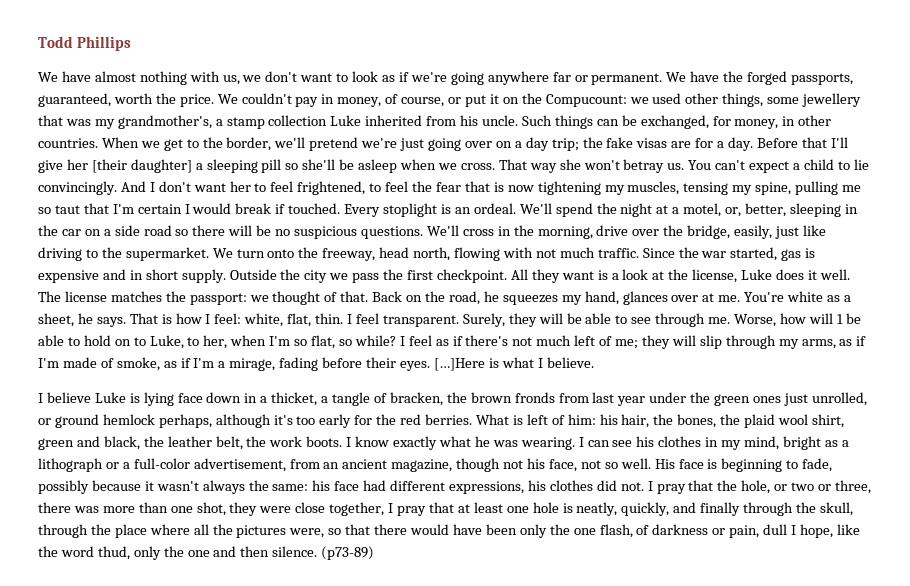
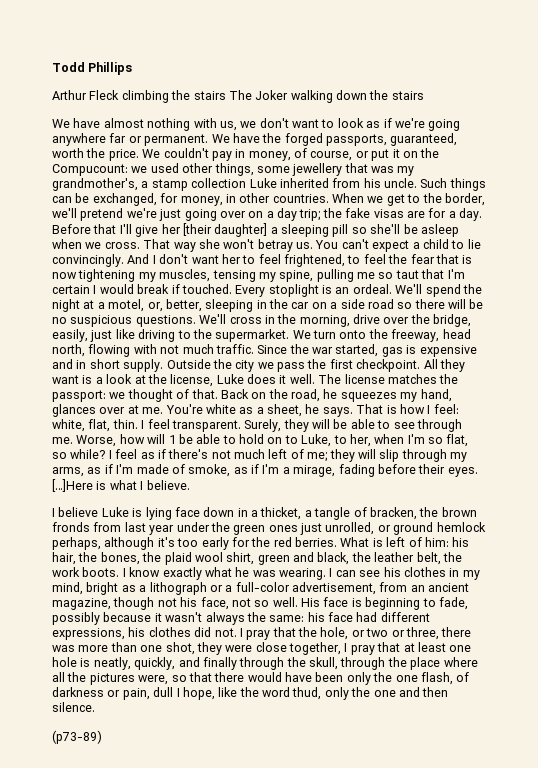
(131, 43) none -> [52,90,424,103] // Arthur Fleck climbing the stairs The Joker walking down the stairs
(318, 551) none -> (95, 707) //

